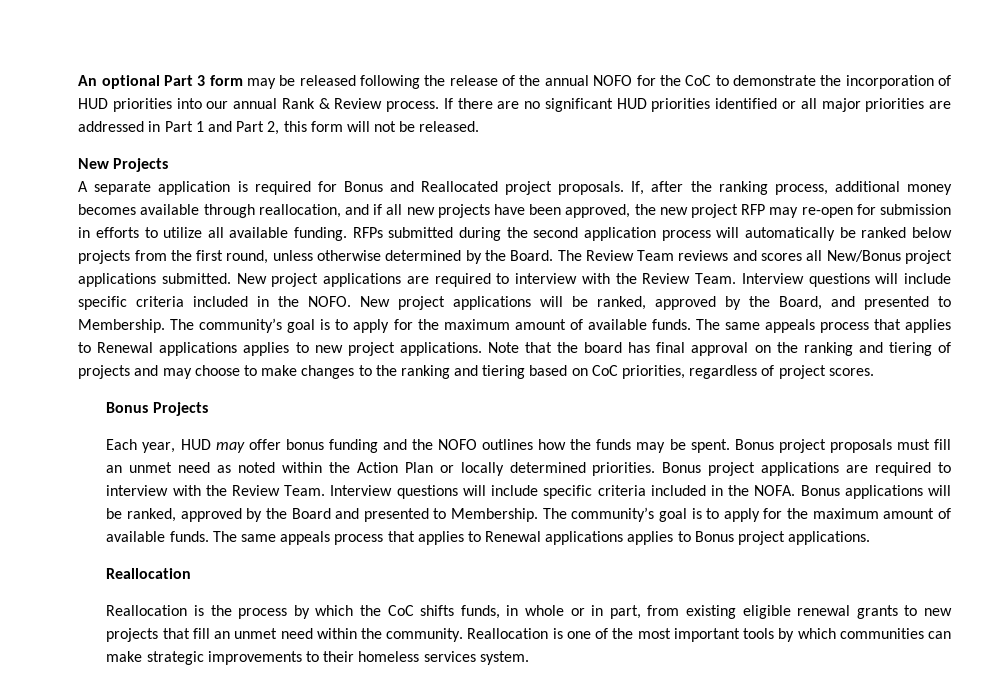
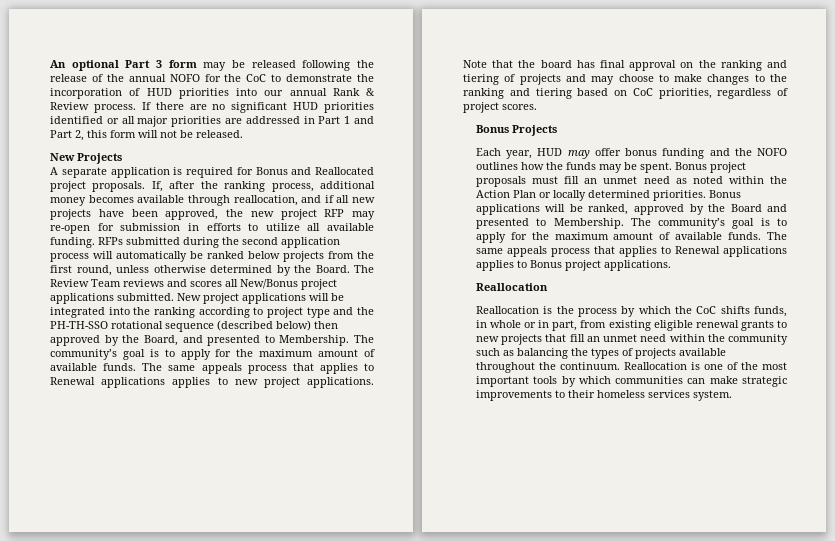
[406,273,952,287] [78,296,647,310] are required to interview with the Review Team. Interview questions will include specific criteria included in the NOFO. New project applications will be ranked, -> [308,293,344,301] [49,307,374,318] [49,320,338,332] will be integrated into the ranking according to project type and the PH-TH-SSO rotational sequence (described below) then
[708,462,951,476] [106,485,840,499] project applications are required to interview with the Review Team. Interview questions will include specific criteria included in the NOFA. Bonus -> (741, 194) none
[386,628,464,642] community. -> [728,334,788,345] [475,348,726,359] [475,362,620,373] community such as balancing the types of projects available throughout the continuum.

